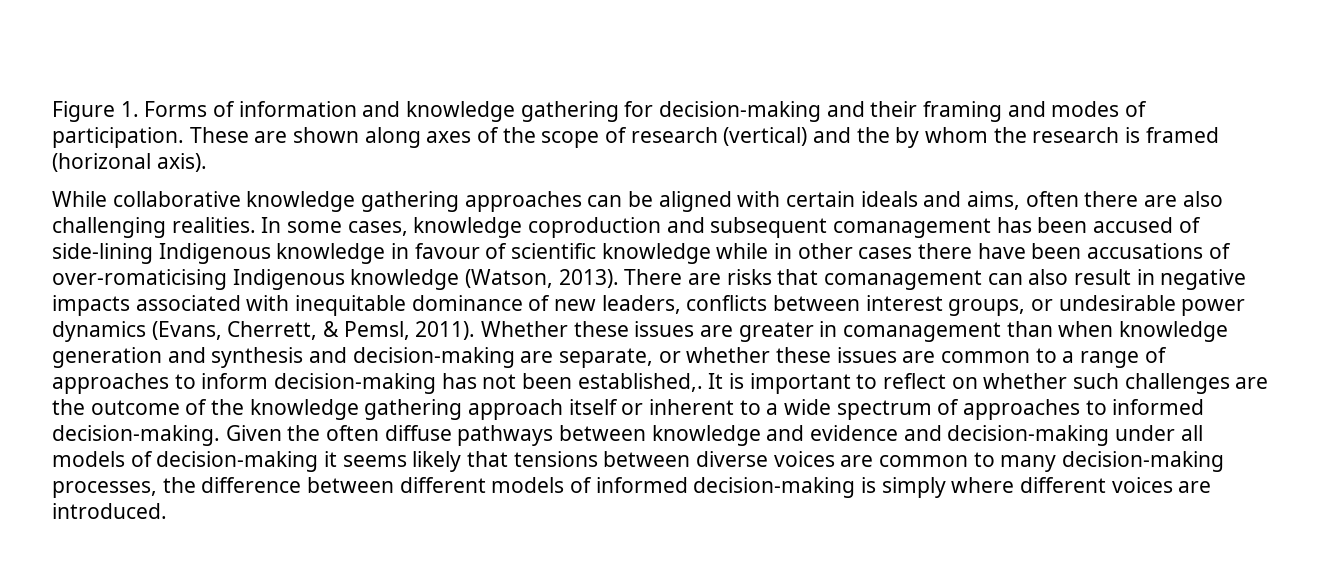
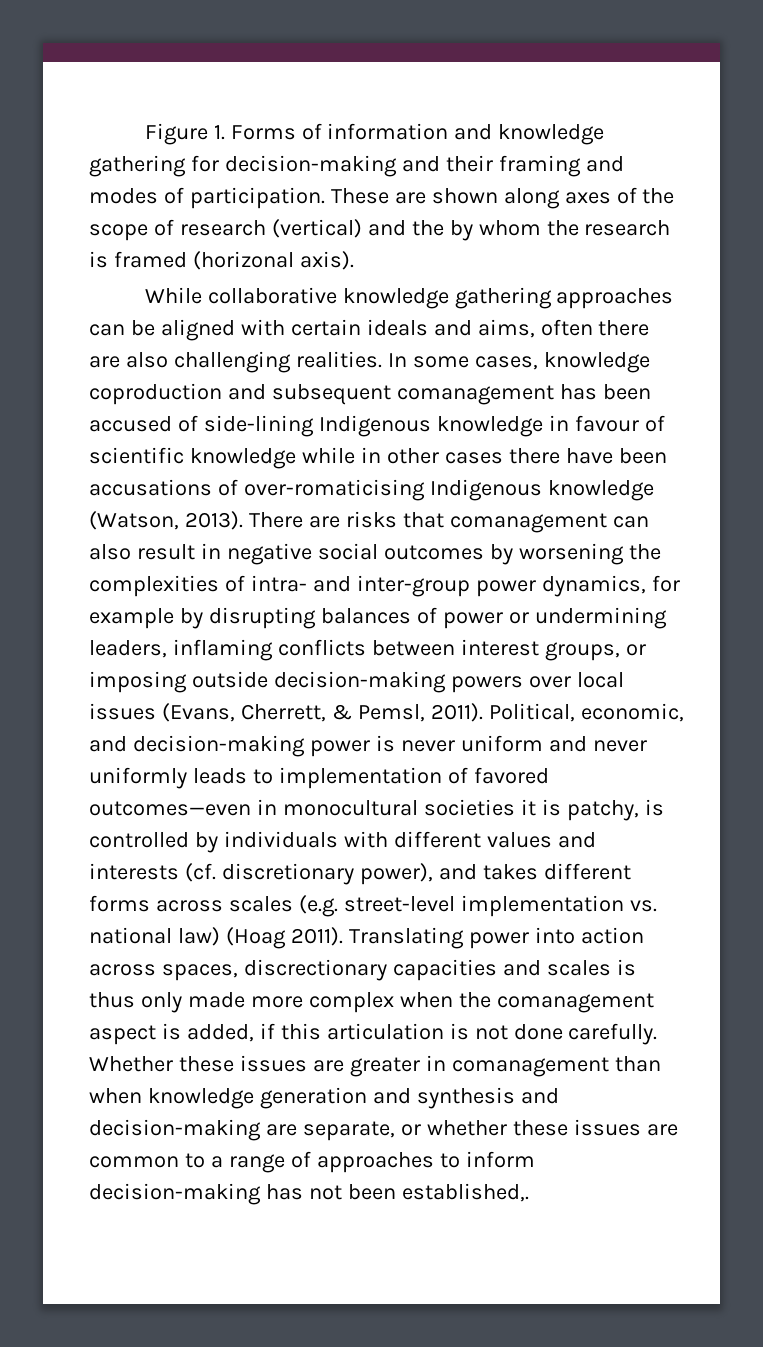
[52,295,681,316] impacts associated with inequitable dominance of new leaders, -> [317,543,661,565] [89,575,680,597] [89,607,667,629] [89,639,273,661] social outcomes by worsening the complexities of intra- and inter-group power dynamics, for example by disrupting balances of power or undermining leaders, inflaming
[1058,295,1246,316] [52,321,146,342] undesirable power dynamics -> [89,671,624,693] [89,703,156,720] imposing outside decision-making powers over local issues
(476, 330) none -> [488,703,684,722] [89,735,647,757] [89,767,549,789] [89,799,664,821] [89,831,596,853] [89,863,631,885] [89,895,657,917] [89,927,644,949] [89,959,636,981] [89,992,654,1013] [89,1023,658,1045] Political, economic, and decision-making power is never uniform and never uniformly leads to implementation of favored outcomes—even in monocultural societies it is patchy, is controlled by individuals with different values and interests (cf. discretionary power), and takes different forms across scales (e.g. street-level implementation vs. national law) (Hoag 2011). Translating power into action across spaces, discrectionary capacities and scales is thus only made more complex when the comanagement aspect is added, if this articulation is not done carefully.
[708,373,1269,394] [52,399,1205,420] [52,425,1203,446] [52,451,1225,472] [52,477,1212,498] [52,503,167,519] It is important to reflect on whether such challenges are the outcome of the knowledge gathering approach itself or inherent to a wide spectrum of approaches to informed decision-making. Given the often diffuse pathways between knowledge and evidence and decision-making under all models of decision-making it seems likely that tensions between diverse voices are common to many decision-making processes, the difference between different models of informed decision-making is simply where different voices are introduced. -> (529, 1192) none

